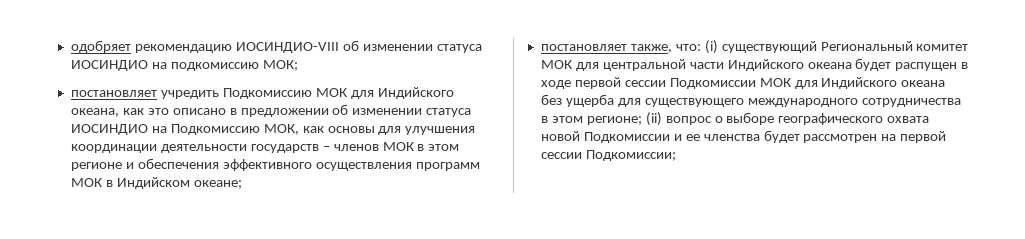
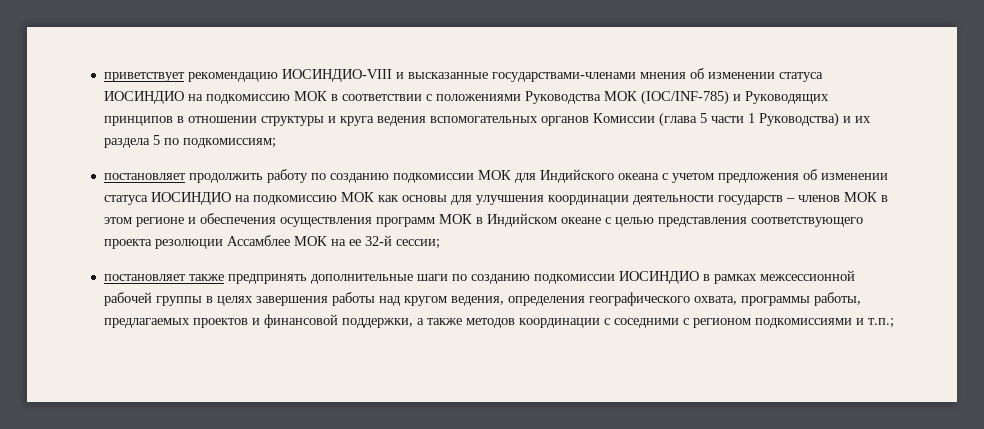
[70,40,131,53] одобряет -> [103,72,185,82] приветствует
[342,40,482,53] [70,60,298,71] [70,87,454,99] [70,104,472,117] [70,124,299,135] об изменении статуса ИОСИНДИО на подкомиссию МОК; // постановляет учредить Подкомиссию МОК для Индийского океана, как это описано в предложении об изменении статуса ИОСИНДИО на Подкомиссию МОК, -> [395,68,823,82] [103,90,829,105] [103,112,871,127] [103,135,276,148] [103,169,888,183] [103,192,374,205] и высказанные государствами-членами мнения об изменении статуса ИОСИНДИО на подкомиссию МОК в соответствии с положениями Руководства МОК (IOC/INF-785) и Руководящих принципов в отношении структуры и круга ведения вспомогательных органов Комиссии (глава 5 части 1 Руководства) и их раздела 5 по подкомиссиям; // постановляет продолжить работу по созданию подкомиссии МОК для Индийского океана с учетом предложения об изменении статуса ИОСИНДИО на подкомиссию МОК
[222,159,312,171] эффективного -> (276, 218) none
[193,180,242,189] [540,40,969,54] [540,58,969,71] [540,77,946,89] [540,94,961,107] [540,112,930,126] [540,130,947,143] [540,150,676,161] океане; // постановляет также, что: (i) существующий Региональный комитет МОК для центральной части Индийского океана будет распущен в ходе первой сессии Подкомиссии МОК для Индийского океана без ущерба для существующего международного сотрудничества в этом регионе; (ii) вопрос о выборе географического охвата новой Подкомиссии и ее членства будет рассмотрен на первой сессии Подкомиссии; -> [560,217,863,227] [103,235,440,249] [103,270,855,284] [103,292,861,306] [103,314,894,328] океане с целью представления соответствующего проекта резолюции Ассамблее МОК на ее 32-й сессии; // постановляет также предпринять дополнительные шаги по созданию подкомиссии ИОСИНДИО в рамках межсессионной рабочей группы в целях завершения работы над кругом ведения, определения географического охвата, программы работы, предлагаемых проектов и финансовой поддержки, а также методов координации с соседними с регионом подкомиссиями и т.п.;

